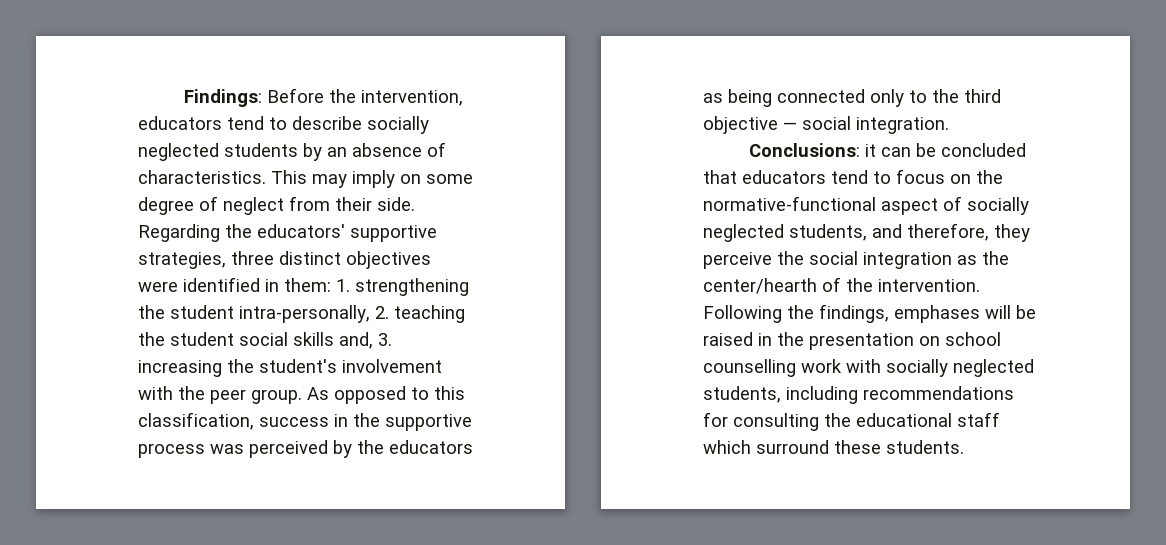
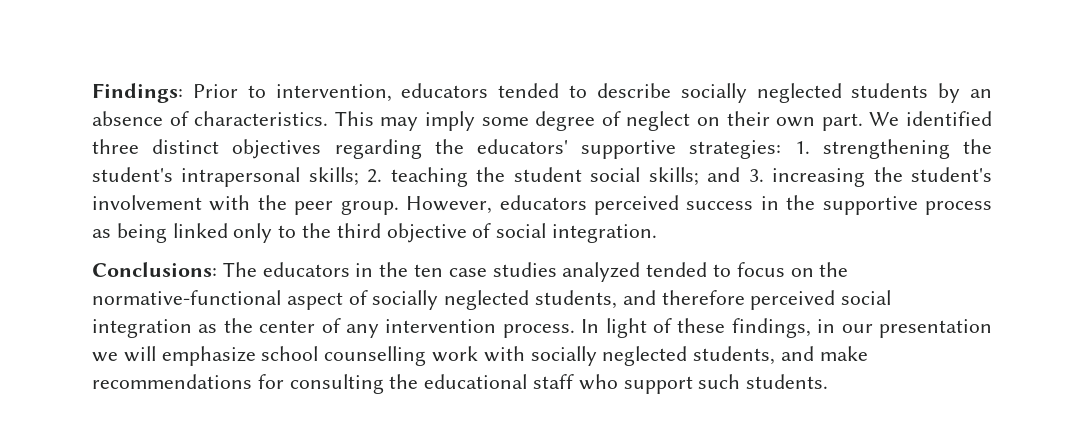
[267,88,357,103] Before the -> [192,84,266,98] Prior to
[227,116,264,130] tend -> [498,83,560,98] tended
[400,174,421,184] on -> (475, 121) none
[289,196,415,211] [138,224,437,242] [138,251,431,269] [138,277,469,296] [138,305,370,323] from their side. Regarding the educators' supportive strategies, three distinct objectives were identified in them: 1. strengthening the student intra-personally, -> [697,111,993,131] [92,139,993,159] [92,167,359,187] on their own part. We identified three distinct objectives regarding the educators' supportive strategies: 1. strengthening the student's intrapersonal skills;
[293,332,373,349] skills and, -> [648,167,741,186] skills; and
[307,386,465,404] [138,412,254,430] As opposed to this classification, -> [406,195,679,215] However, educators perceived
[210,440,473,458] was perceived by the educators -> (992, 208) none
[777,89,865,103] connected -> [172,223,228,238] linked
[783,122,797,130] — -> [472,223,492,238] of
[865,143,1027,157] [703,170,868,184] it can be concluded that educators tend -> [222,262,708,282] The educators in the ten case studies analyzed tended
[907,223,1030,242] [703,251,1009,269] [703,277,980,294] [703,304,1036,323] [703,332,940,350] therefore, they perceive the social integration as the center/hearth of the intervention. Following the findings, emphases will be raised in the presentation on -> [661,290,892,310] [92,318,992,338] [92,346,256,366] therefore perceived social integration as the center of any intervention process. In light of these findings, in our presentation we will emphasize
[786,386,858,404] including -> [781,346,868,361] and make
[703,440,881,454] which surround these -> [578,374,741,394] who support such

